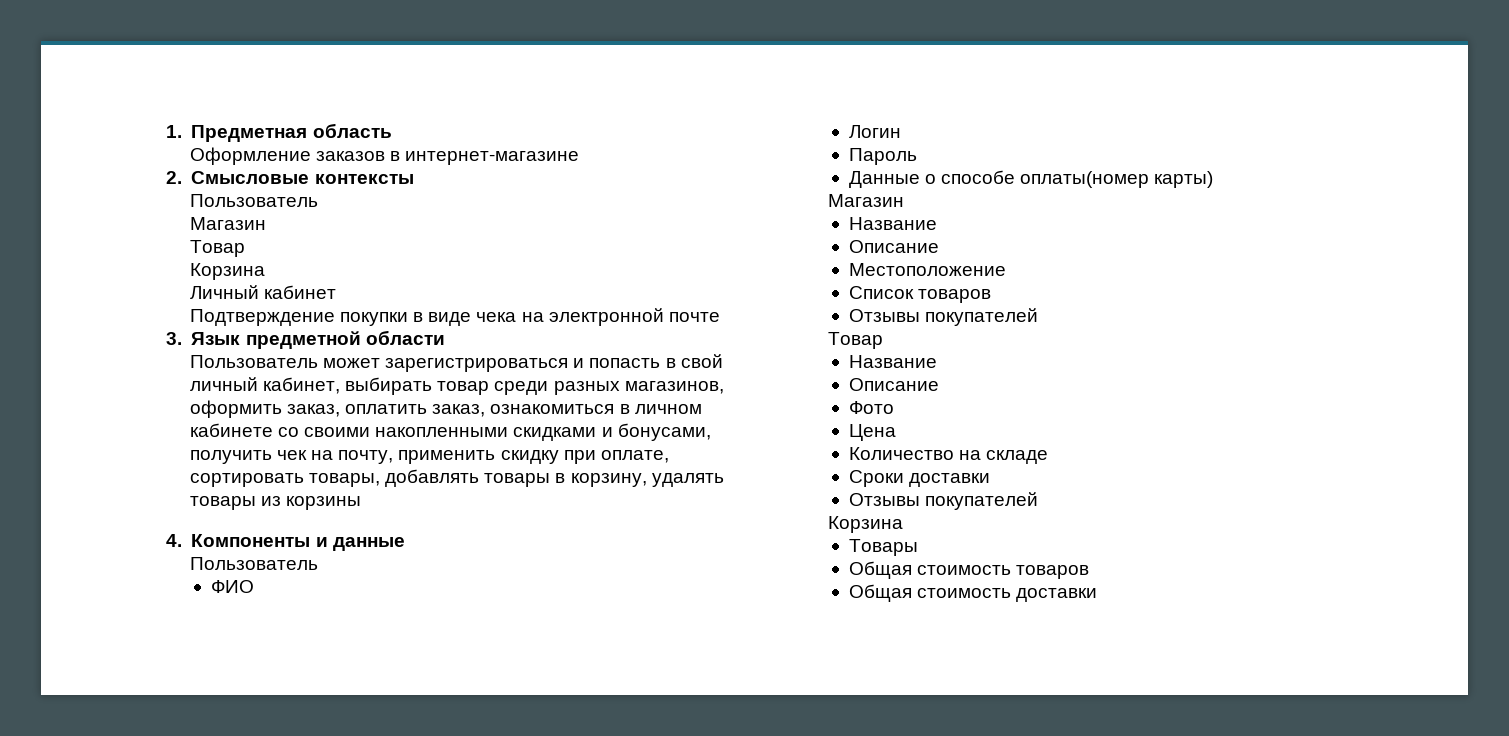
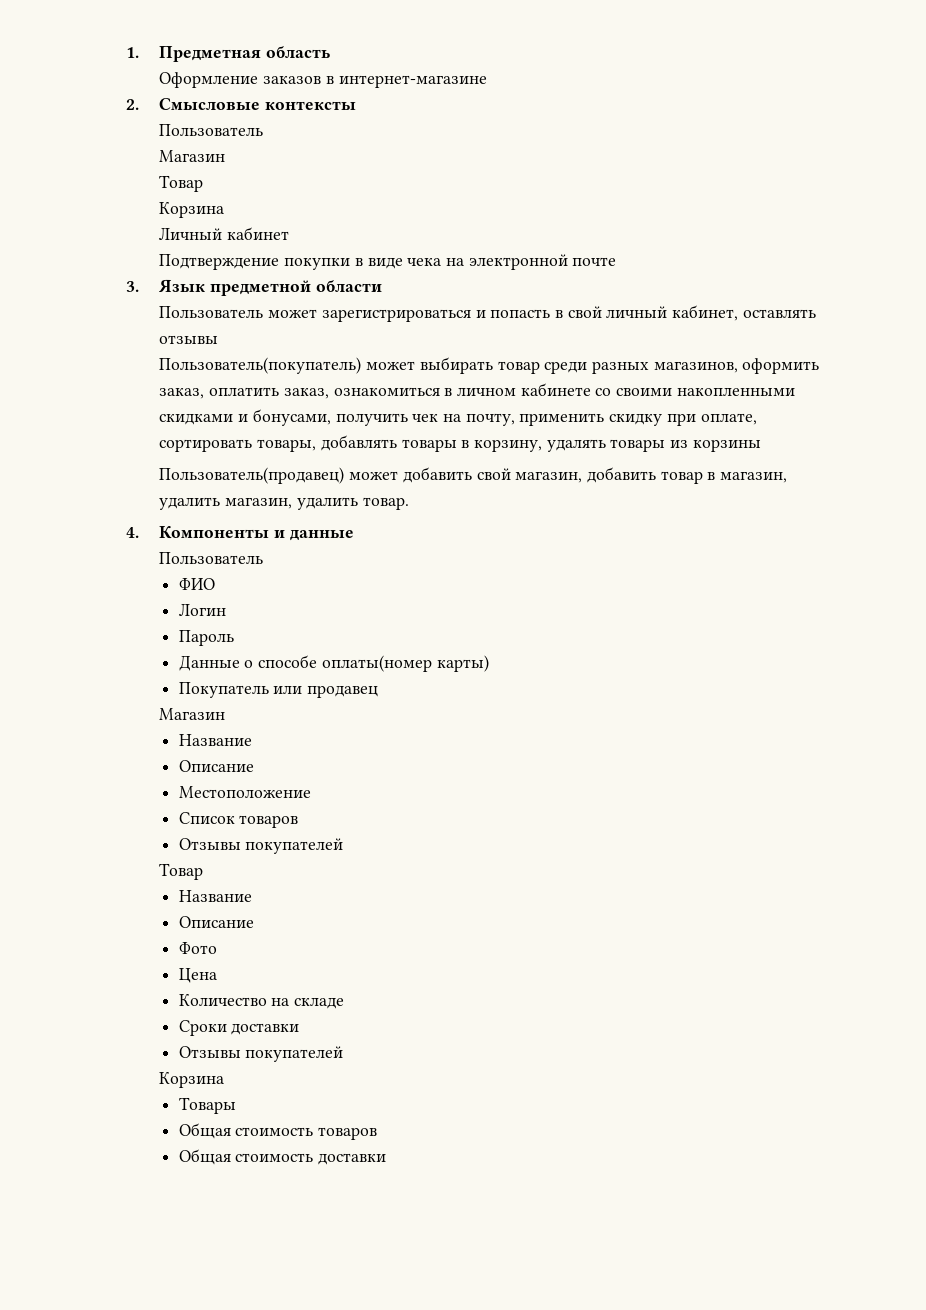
(341, 385) none -> [742,309,816,318] [159,335,219,344] [159,357,416,374] оставлять отзывы // Пользователь(покупатель) может
(362, 503) none -> [159,467,788,484] [159,497,409,510] // Пользователь(продавец) может добавить свой магазин, добавить товар в магазин, удалить магазин, удалить товар.
(1214, 179) none -> [178,682,379,698] // Покупатель или продавец

